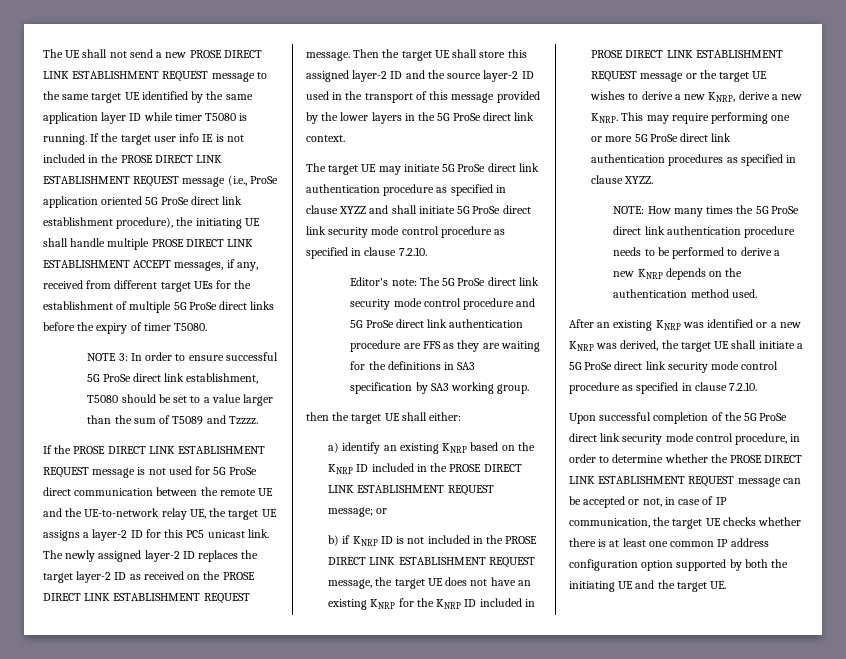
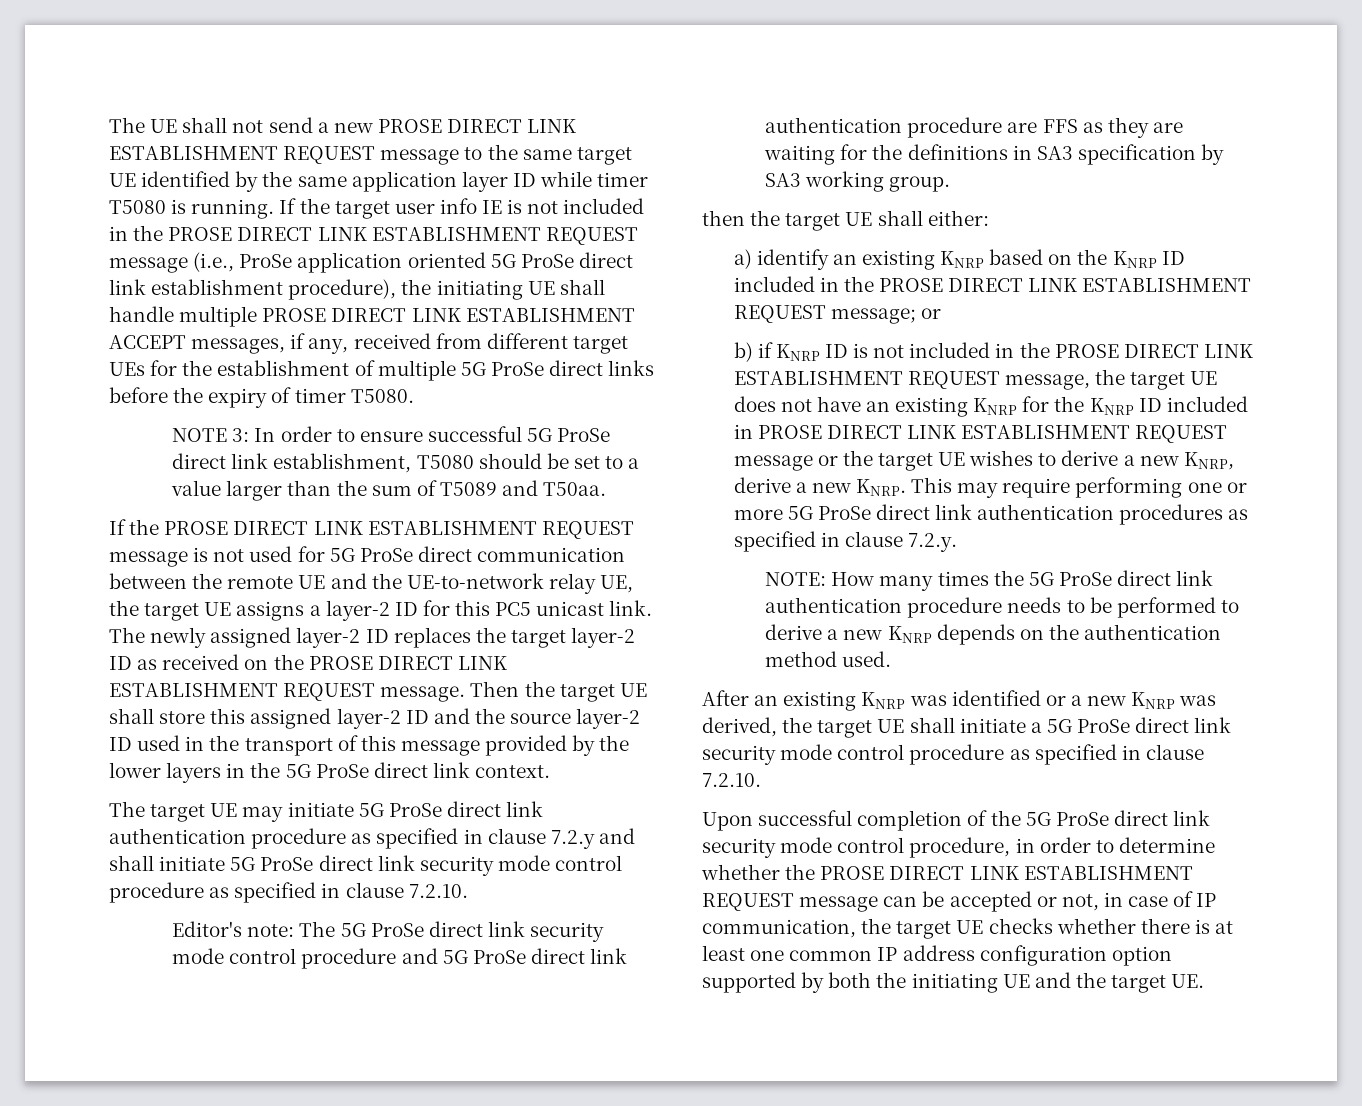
[228,416,258,425] Tzzzz. -> [543,482,607,496] T50aa.
[339,206,367,214] XYZZ -> [550,830,595,849] 7.2.y
[624,176,654,184] XYZZ. -> [907,533,957,552] 7.2.y.

